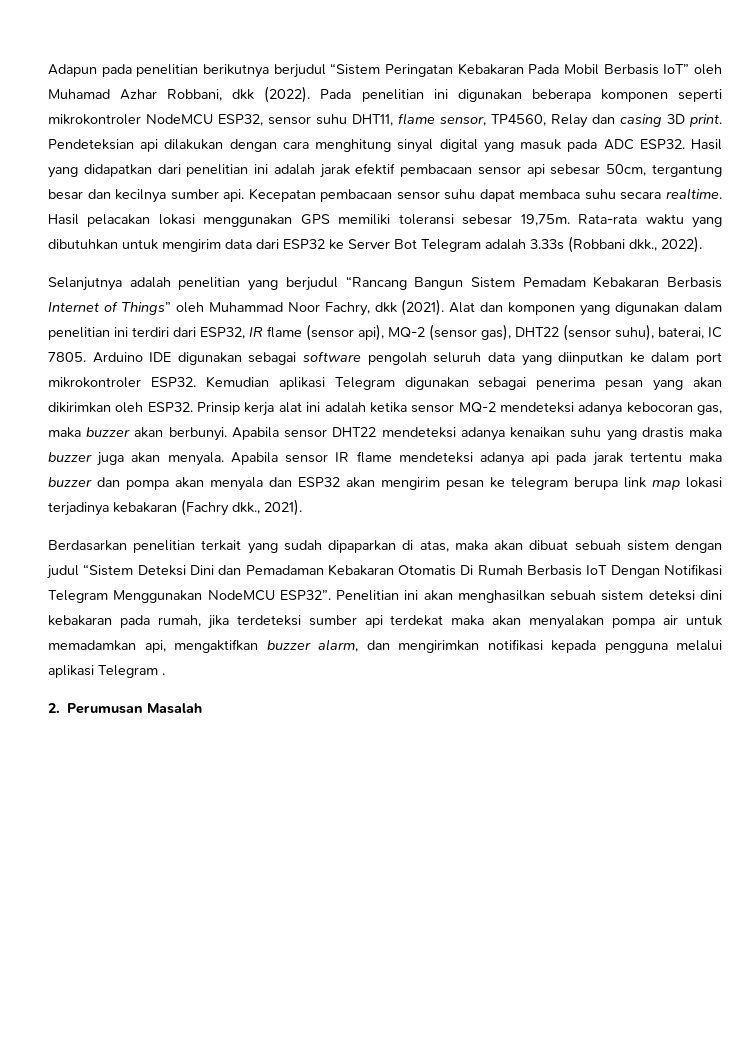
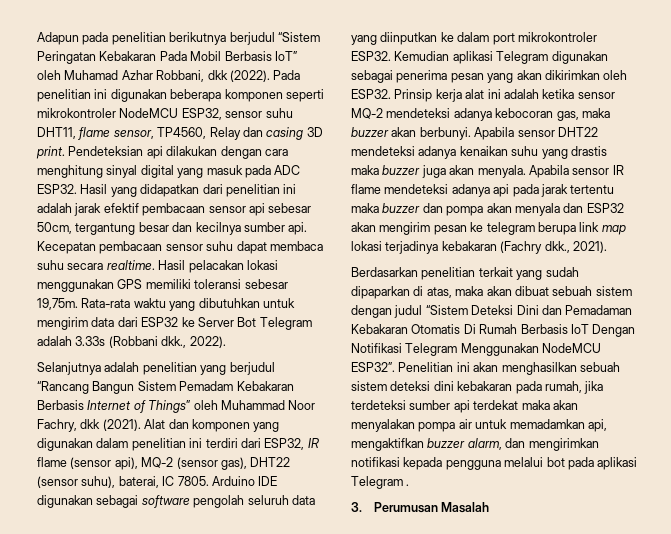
(722, 645) none -> [546,457,594,470] bot pada
[48,703,60,713] 2. -> [351,502,362,512] 3.

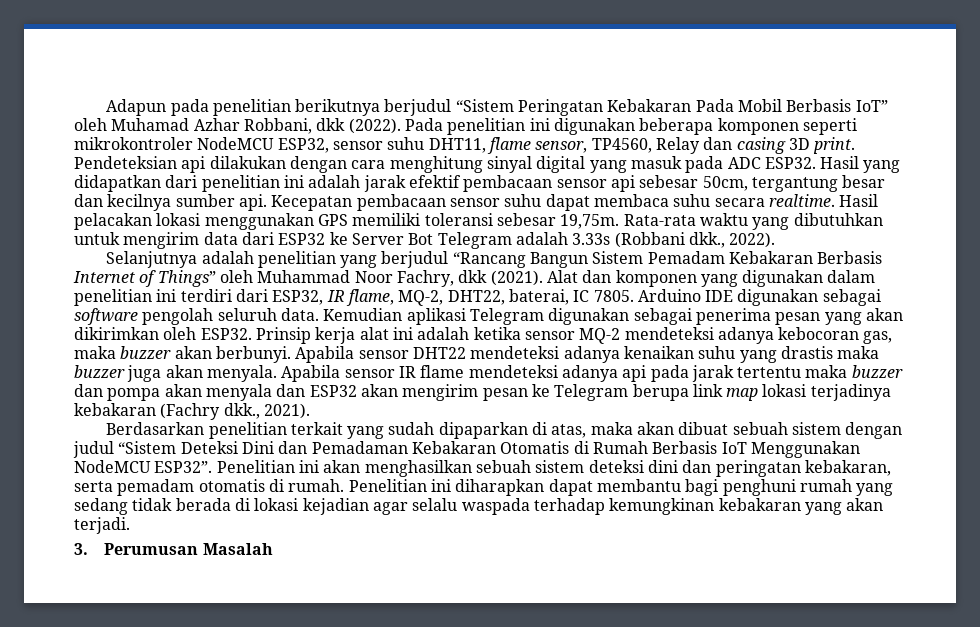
[37,457,291,470] [37,476,116,488] flame (sensor api), MQ-2 (sensor gas), DHT22 (sensor suhu), -> [345,289,505,306] flame, MQ-2, DHT22,
[291,495,315,505] [351,32,597,45] [351,51,391,61] data yang diinputkan ke dalam port mikrokontroler ESP32. -> [280,308,319,321] data.
[486,222,535,235] telegram -> [554,384,629,401] Telegram
[463,324,476,334] Di -> [573,441,589,454] di
[592,324,636,337] [351,343,458,356] Dengan Notifikasi Telegram -> (747, 448) none
[457,381,604,394] [351,400,578,413] [351,419,607,432] [351,438,599,451] [351,457,638,470] [351,476,410,489] kebakaran pada rumah, jika terdeteksi sumber api terdekat maka akan menyalakan pompa air untuk memadamkan api, mengaktifkan buzzer alarm, dan mengirimkan notifikasi kepada pengguna melalui bot pada aplikasi Telegram . -> [682,460,891,477] [74,479,894,496] [74,498,884,515] [74,517,130,534] dan peringatan kebakaran, serta pemadam otomatis di rumah. Penelitian ini diharapkan dapat membantu bagi penghuni rumah yang sedang tidak berada di lokasi kejadian agar selalu waspada terhadap kemungkinan kebakaran yang akan terjadi.

